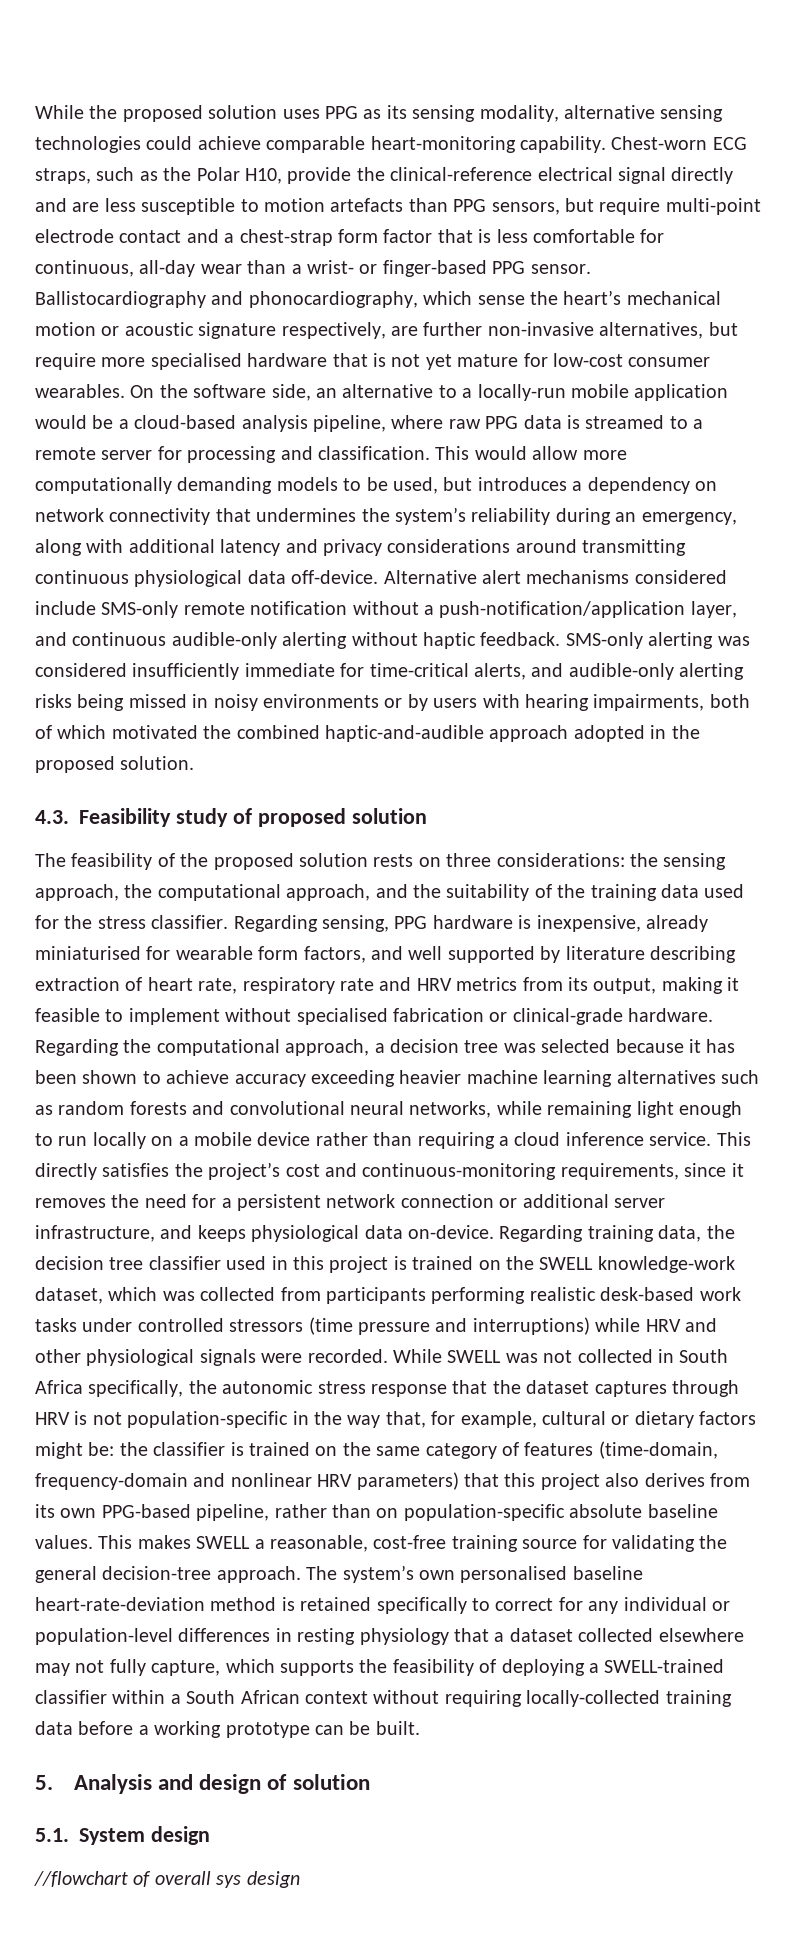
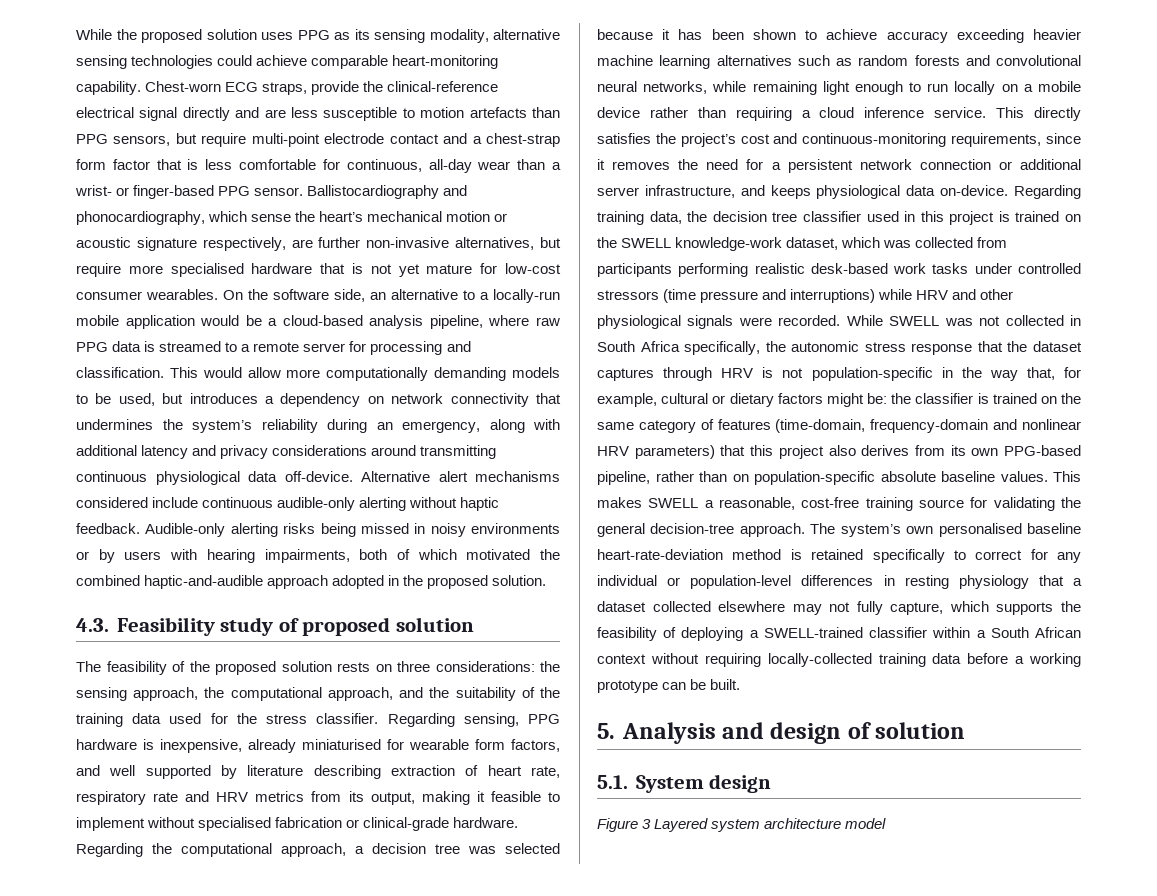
[96,167,282,184] such as the Polar H10, -> (308, 88) none
[101,601,737,618] [35,632,67,646] SMS-only remote notification without a push-notification/application layer, and -> (199, 502) none
[565,632,750,649] [35,663,674,680] SMS-only alerting was considered insufficiently immediate for time-critical alerts, and audible-only -> [145,523,226,537] Audible-only
[34,1871,300,1888] //flowchart of overall sys design -> [597,818,887,832] Figure 3 Layered system architecture model

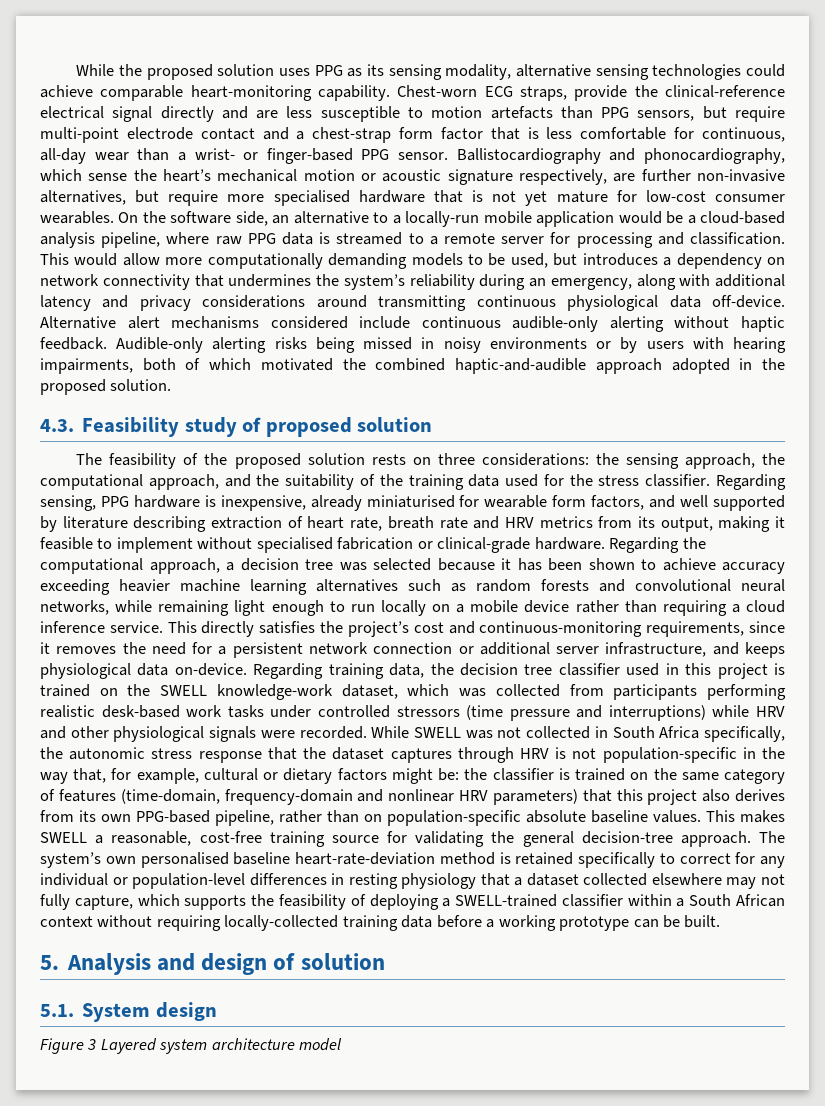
[76,791,146,805] respiratory -> [387,516,434,529] breath

